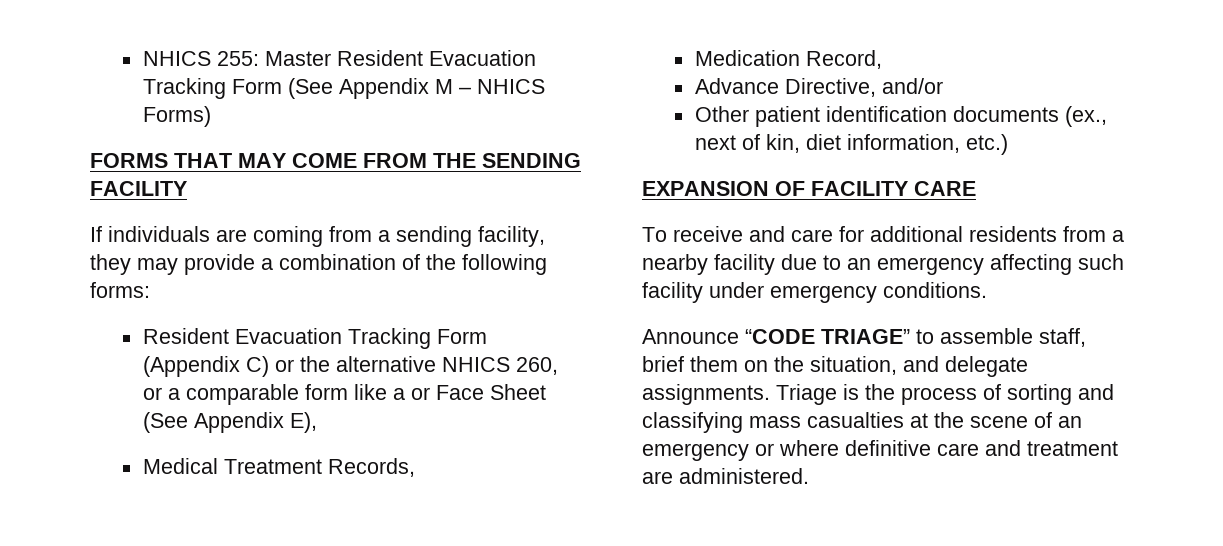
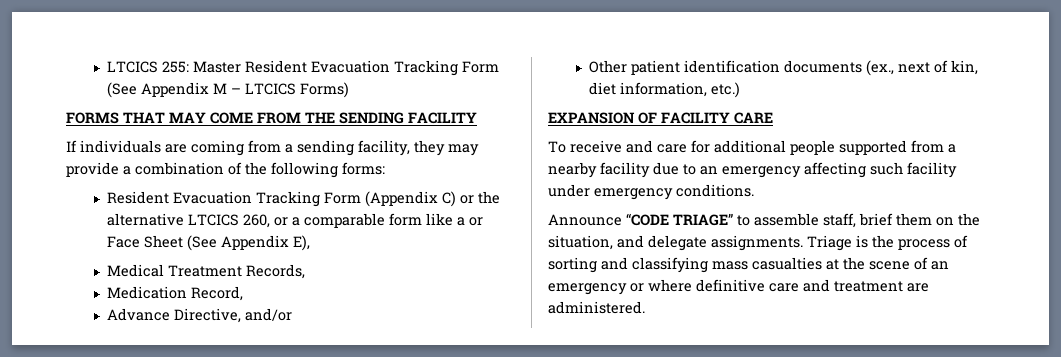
[142,51,211,66] NHICS -> [107,61,159,73] LTCICS
[476,79,545,94] NHICS -> [245,83,297,95] LTCICS
[441,357,510,372] NHICS -> [188,214,240,226] LTCICS
[969,226,1057,242] residents -> [790,140,907,155] people supported

